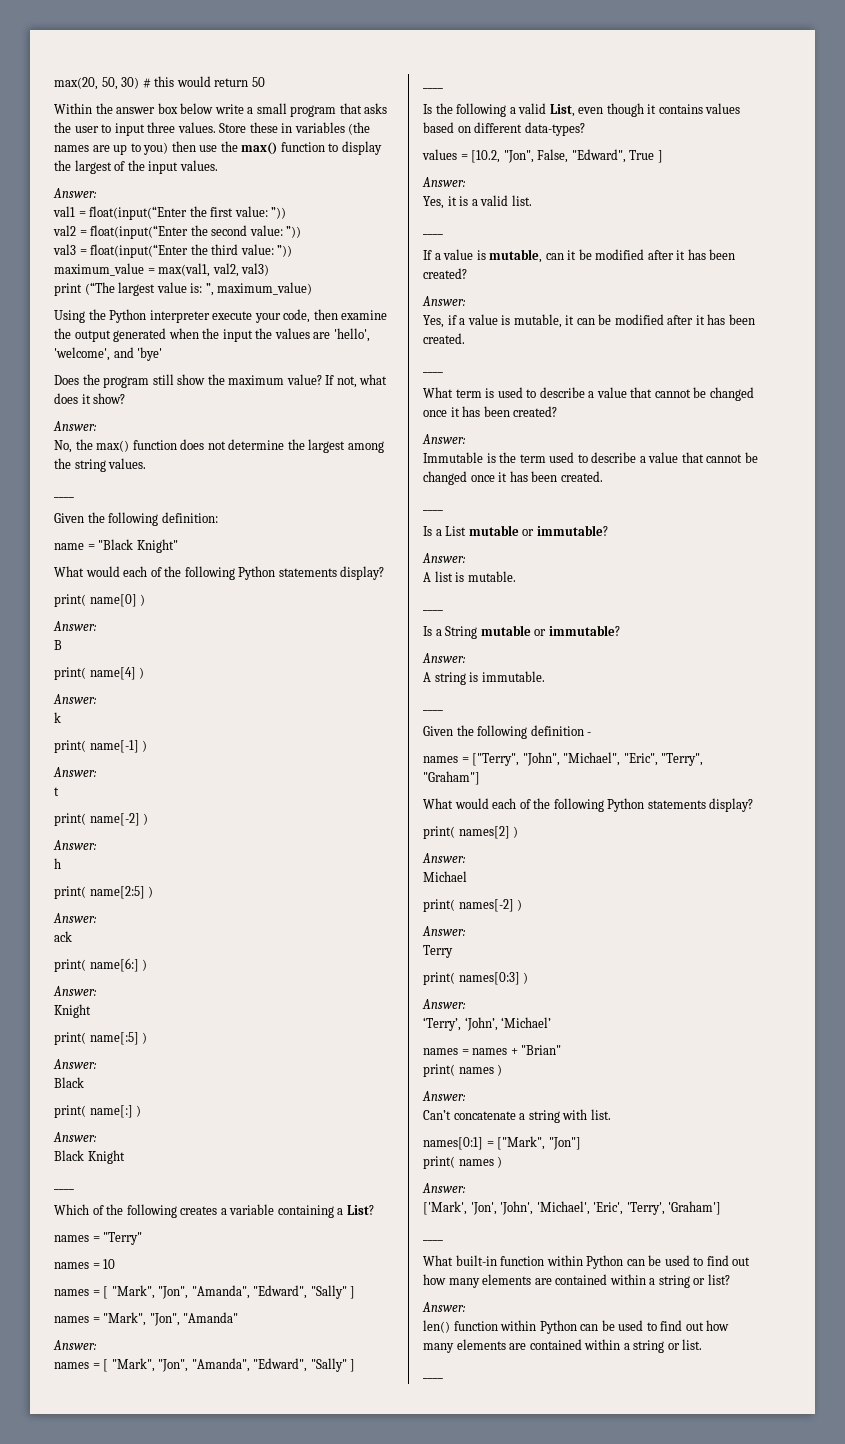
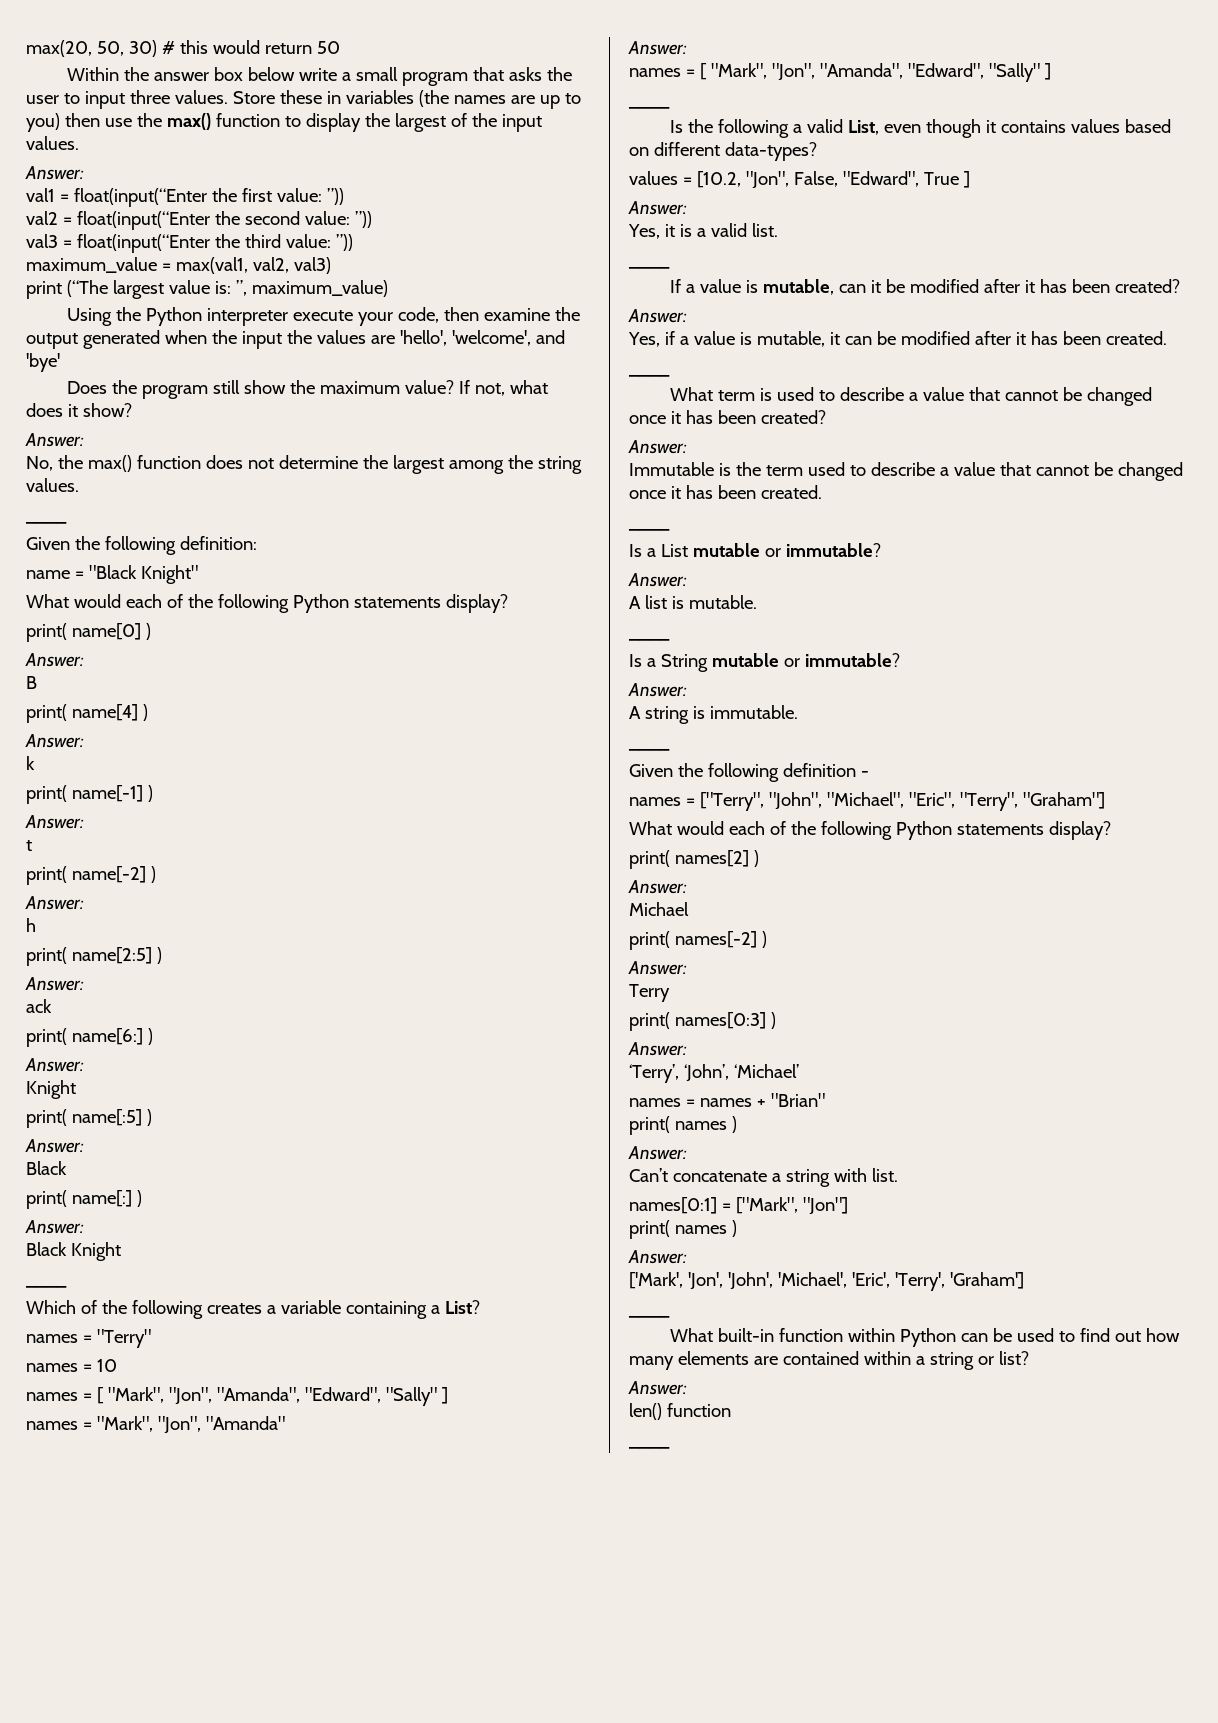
[500,1320,730,1334] [423,1339,703,1353] within Python can be used to find out how many elements are contained within a string or list. -> (731, 1410) none

